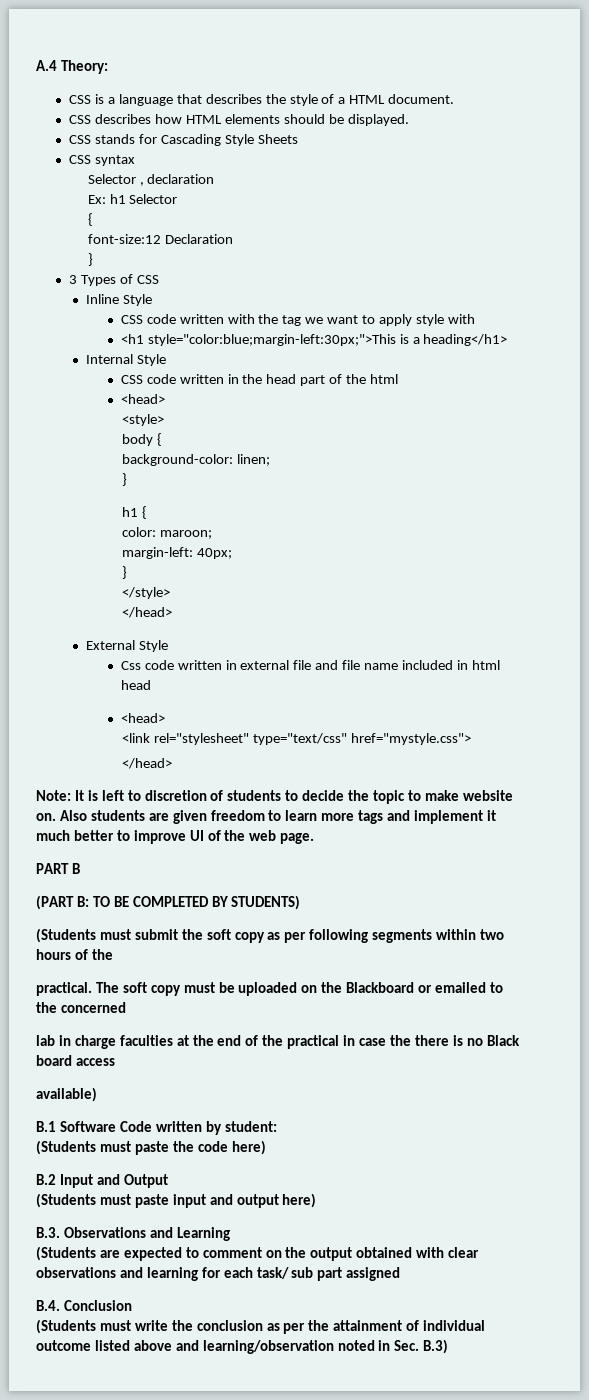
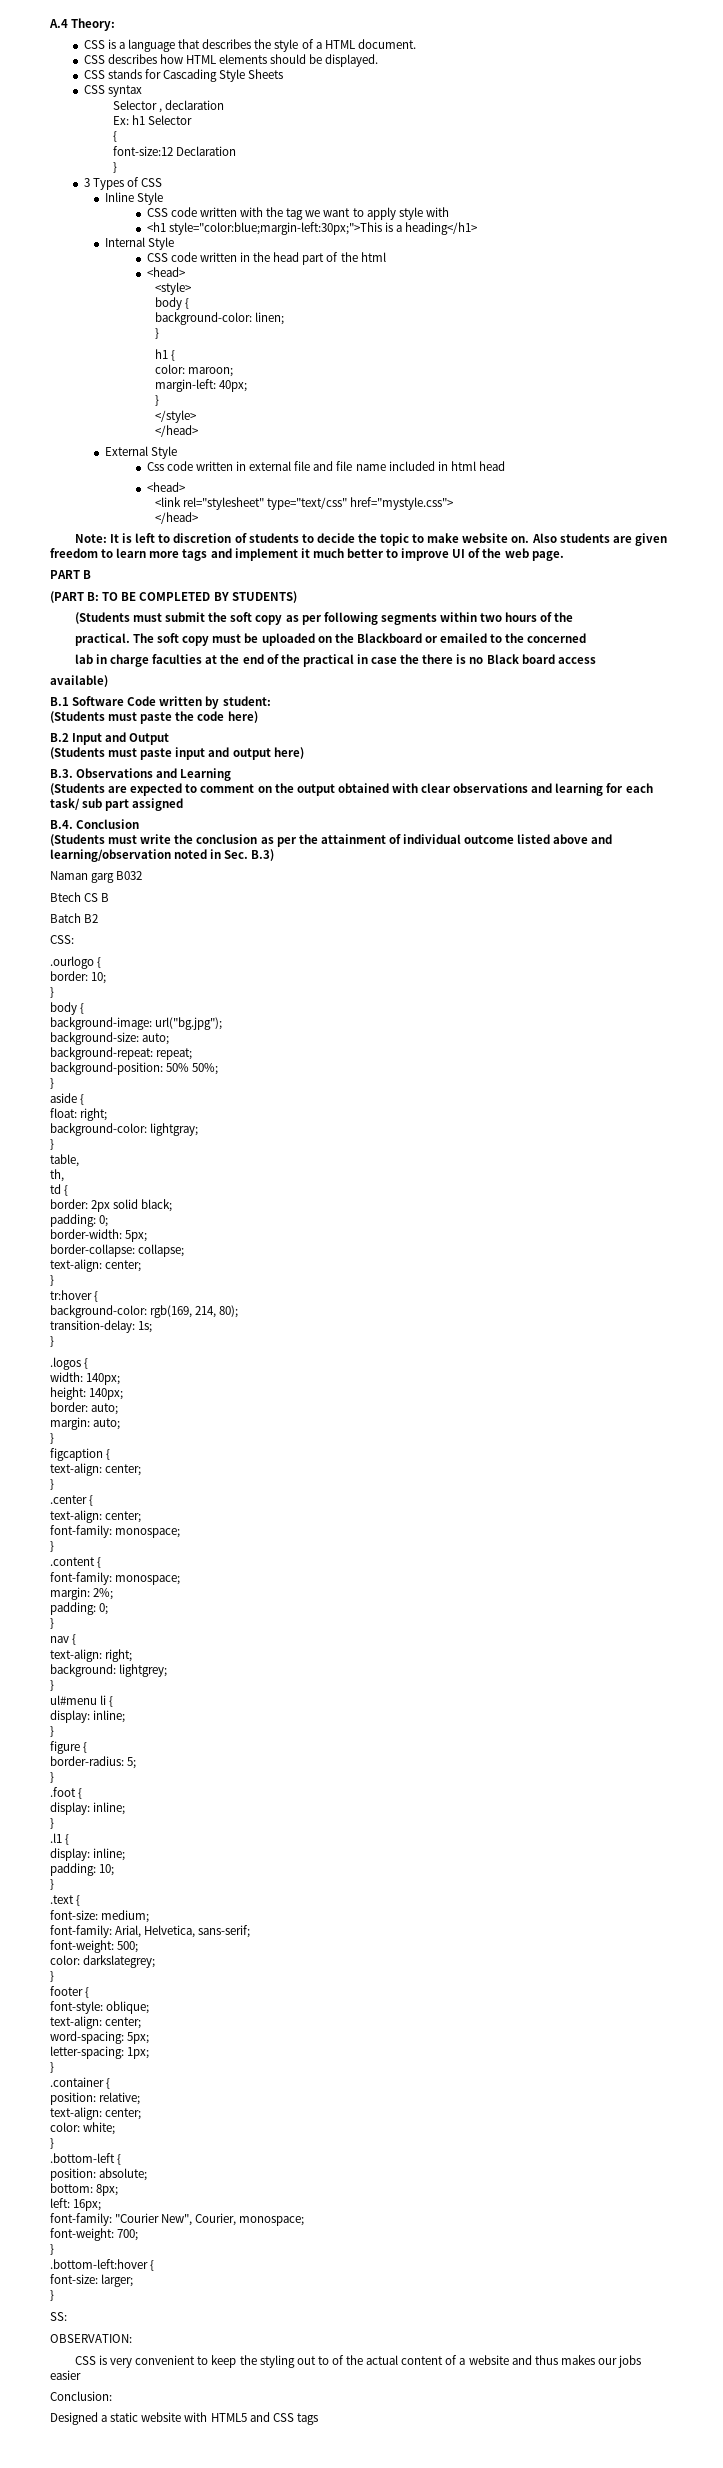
(449, 1346) none -> [50,871,143,883] [50,892,110,902] [50,913,99,923] [50,935,74,944] [50,956,102,969] [50,971,107,984] [50,987,54,998] [50,1002,85,1015] [50,1017,223,1030] [50,1032,170,1045] [50,1047,193,1060] [50,1062,219,1075] [50,1078,54,1089] [50,1093,85,1105] [50,1108,108,1121] [50,1123,199,1136] [50,1139,54,1150] [50,1154,79,1167] [50,1169,64,1182] [50,1184,69,1196] [50,1199,173,1212] [50,1214,109,1227] [50,1229,148,1242] [50,1244,185,1257] [50,1259,142,1272] [50,1275,54,1286] [50,1290,99,1302] [50,1305,239,1318] [50,1320,153,1333] [50,1336,54,1347] [50,1357,89,1370] [50,1372,121,1385] [50,1387,124,1400] [50,1402,119,1415] [50,1417,121,1430] [50,1433,54,1444] [50,1448,111,1461] [50,1463,142,1476] [50,1479,54,1490] [50,1495,94,1506] [50,1510,142,1523] [50,1525,181,1538] [50,1541,54,1552] [50,1557,102,1568] [50,1572,181,1585] [50,1587,114,1600] [50,1602,109,1615] [50,1618,54,1629] [50,1634,77,1645] [50,1649,133,1662] [50,1664,168,1677] [50,1680,54,1691] [50,1695,114,1707] [50,1710,126,1723] [50,1726,54,1737] [50,1741,88,1754] [50,1756,137,1769] [50,1772,54,1783] [50,1787,83,1799] [50,1802,126,1815] [50,1818,54,1829] [50,1833,70,1845] [50,1848,126,1861] [50,1863,115,1876] [50,1879,54,1890] [50,1895,81,1906] [50,1910,150,1923] [50,1925,251,1938] [50,1940,139,1953] [50,1955,156,1968] [50,1971,54,1982] [50,1986,90,1998] [50,2001,150,2014] [50,2016,142,2029] [50,2031,150,2044] [50,2046,150,2059] [50,2062,54,2073] [50,2077,111,2089] [50,2092,141,2105] [50,2107,142,2120] [50,2122,116,2135] [50,2138,54,2149] [50,2153,122,2165] [50,2168,148,2181] [50,2183,119,2196] [50,2198,102,2211] [50,2213,305,2226] [50,2228,139,2241] [50,2244,54,2255] [50,2259,155,2271] [50,2274,134,2287] [50,2290,54,2301] [50,2312,67,2321] [50,2334,132,2343] [74,2355,642,2368] [50,2370,81,2380] [50,2391,112,2401] [50,2412,318,2425] // Naman garg B032 // Btech CS B // Batch B2 // CSS: // .ourlogo { // border: 10; // } // body { // background-image: url("bg.jpg"); // background-size: auto; // background-repeat: repeat; // background-position: 50% 50%; // } // aside { // float: right; // background-color: lightgray; // } // table, // th, // td { // border: 2px solid black; // padding: 0; // border-width: 5px; // border-collapse: collapse; // text-align: center; // } // tr:hover { // background-color: rgb(169, 214, 80); // transition-delay: 1s; // } // .logos { // width: 140px; // height: 140px; // border: auto; // margin: auto; // } // figcaption { // text-align: center; // } // .center { // text-align: center; // font-family: monospace; // } // .content { // font-family: monospace; // margin: 2%; // padding: 0; // } // nav { // text-align: right; // background: lightgrey; // } // ul#menu li { // display: inline; // } // figure { // border-radius: 5; // } // .foot { // display: inline; // } // .l1 { // display: inline; // padding: 10; // } // .text { // font-size: medium; // font-family: Arial, Helvetica, sans-serif; // font-weight: 500; // color: darkslategrey; // } // footer { // font-style: oblique; // text-align: center; // word-spacing: 5px; // letter-spacing: 1px; // } // .container { // position: relative; // text-align: center; // color: white; // } // .bottom-left { // position: absolute; // bottom: 8px; // left: 16px; // font-family: "Courier New", Courier, monospace; // font-weight: 700; // } // .bottom-left:hover { // font-size: larger; // } // SS: // OBSERVATION: // CSS is very convenient to keep the styling out to of the actual content of a website and thus makes our jobs easier // Conclusion: // Designed a static website with HTML5 and CSS tags

